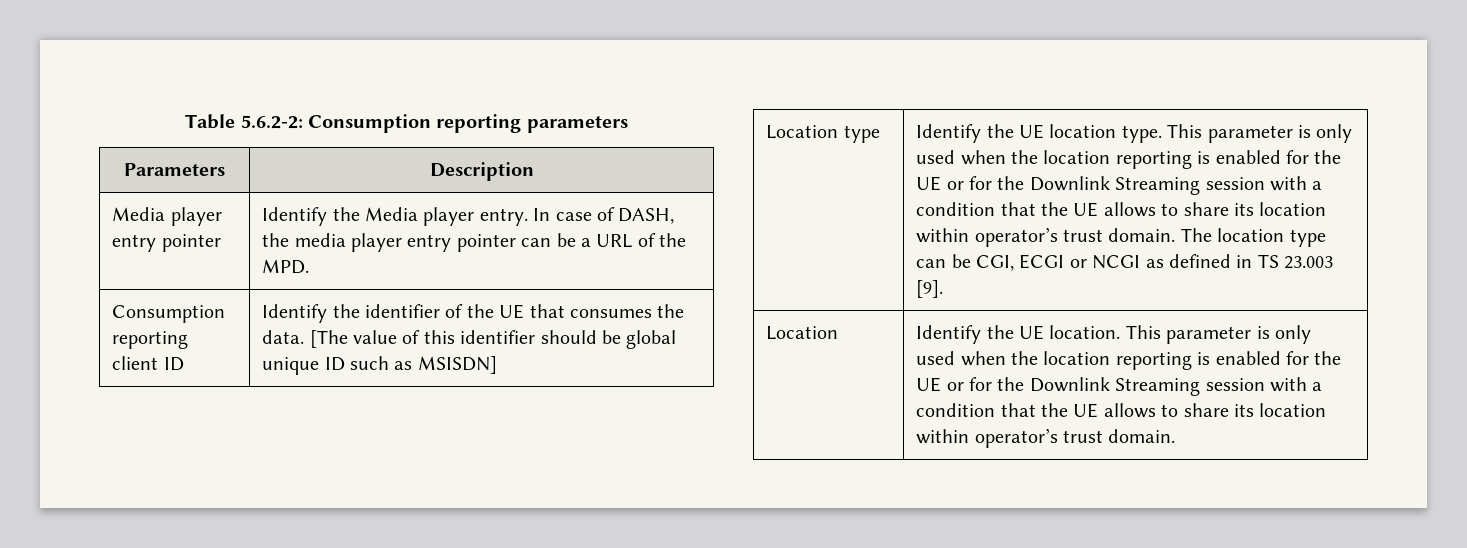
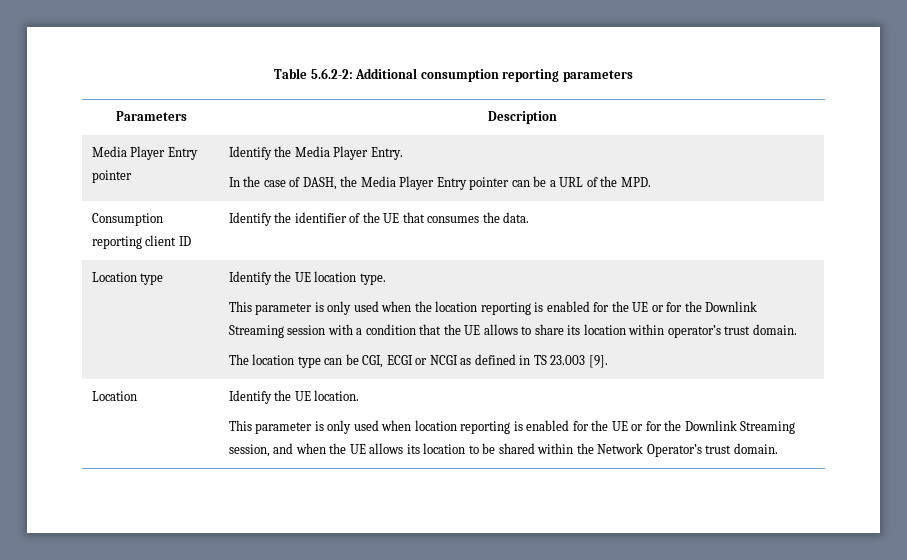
[308,114,431,133] Consumption -> [355,68,499,82] Additional consumption
[170,207,222,226] [112,234,157,252] player entry -> [130,146,198,160] Player Entry
[423,207,551,226] player entry. In -> [333,146,403,160] [228,176,261,187] Player Entry. // In the
[294,233,452,252] media player entry -> [360,176,467,190] Media Player Entry
[309,330,677,349] [262,356,497,375] [The value of this identifier should be global unique ID such as MSISDN] -> (530, 217) none
(1162, 134) none -> (386, 279) //
(1176, 235) none -> (797, 329) //
[1125,325,1311,344] [916,351,1038,366] This parameter is only used when the -> [228,420,412,434] // This parameter is only used when
[1205,377,1323,392] [916,403,1327,418] [916,428,1058,448] session with a condition that the UE allows to share its location within operator’s -> [228,443,702,457] session, and when the UE allows its location to be shared within the Network Operator’s

